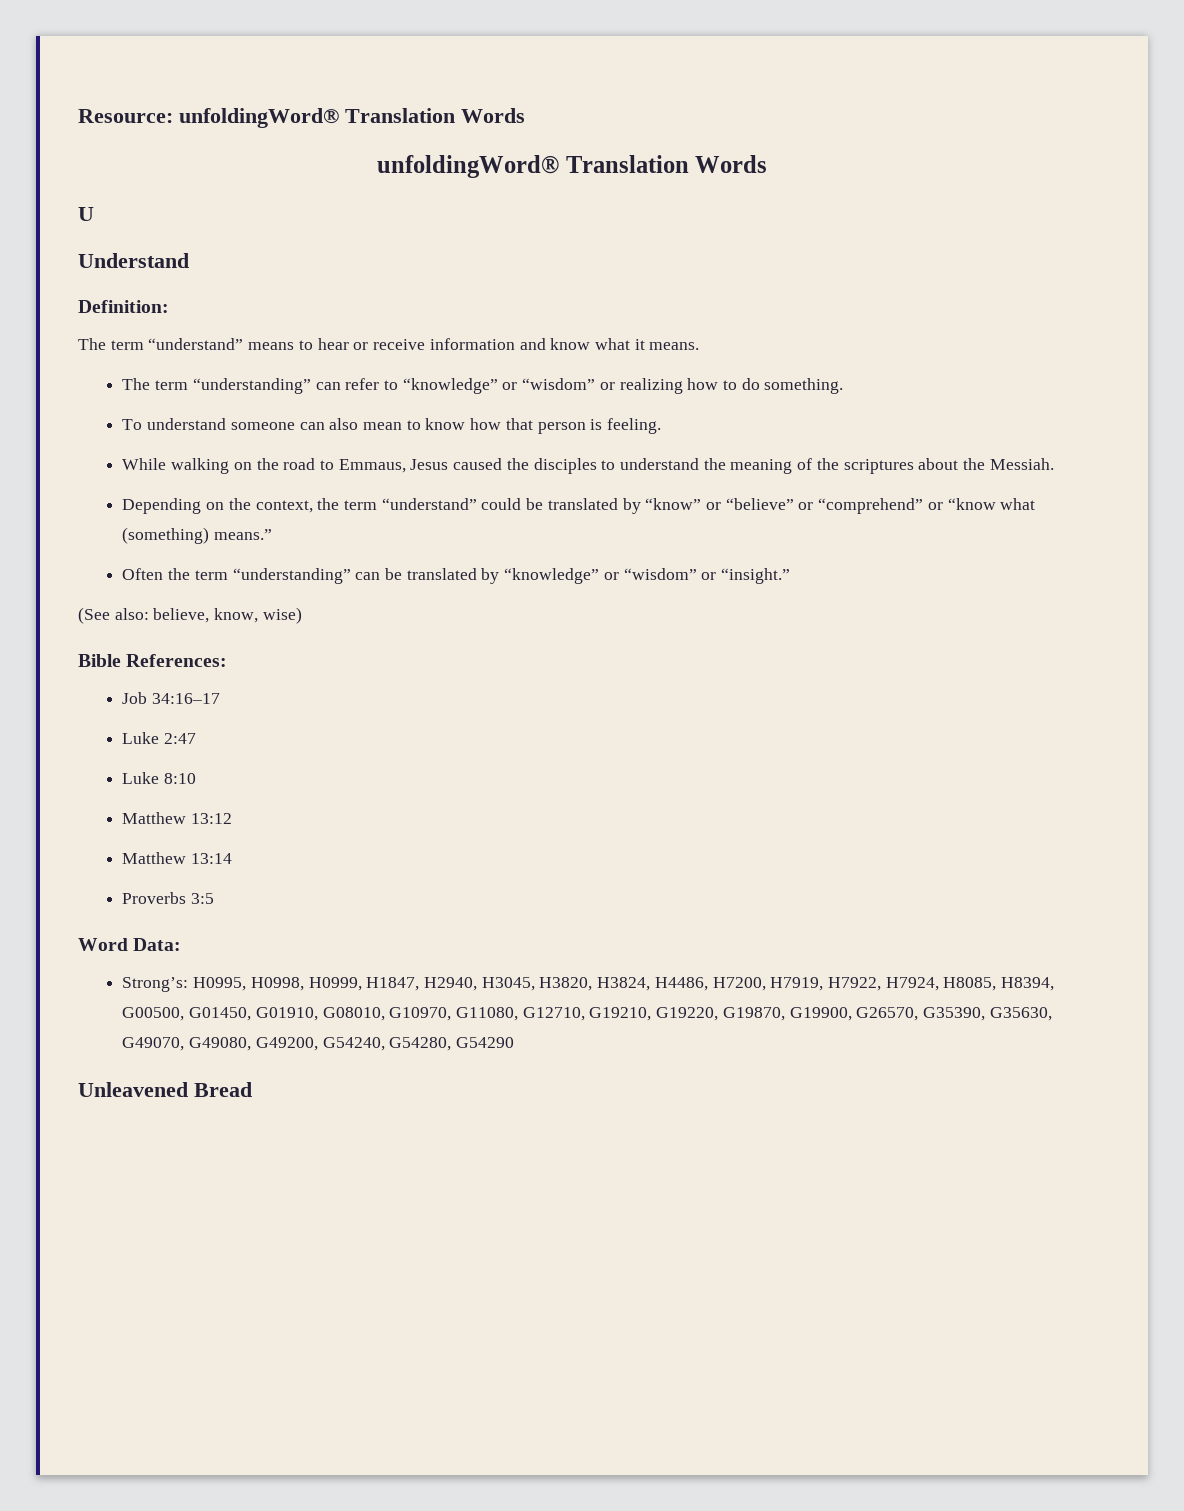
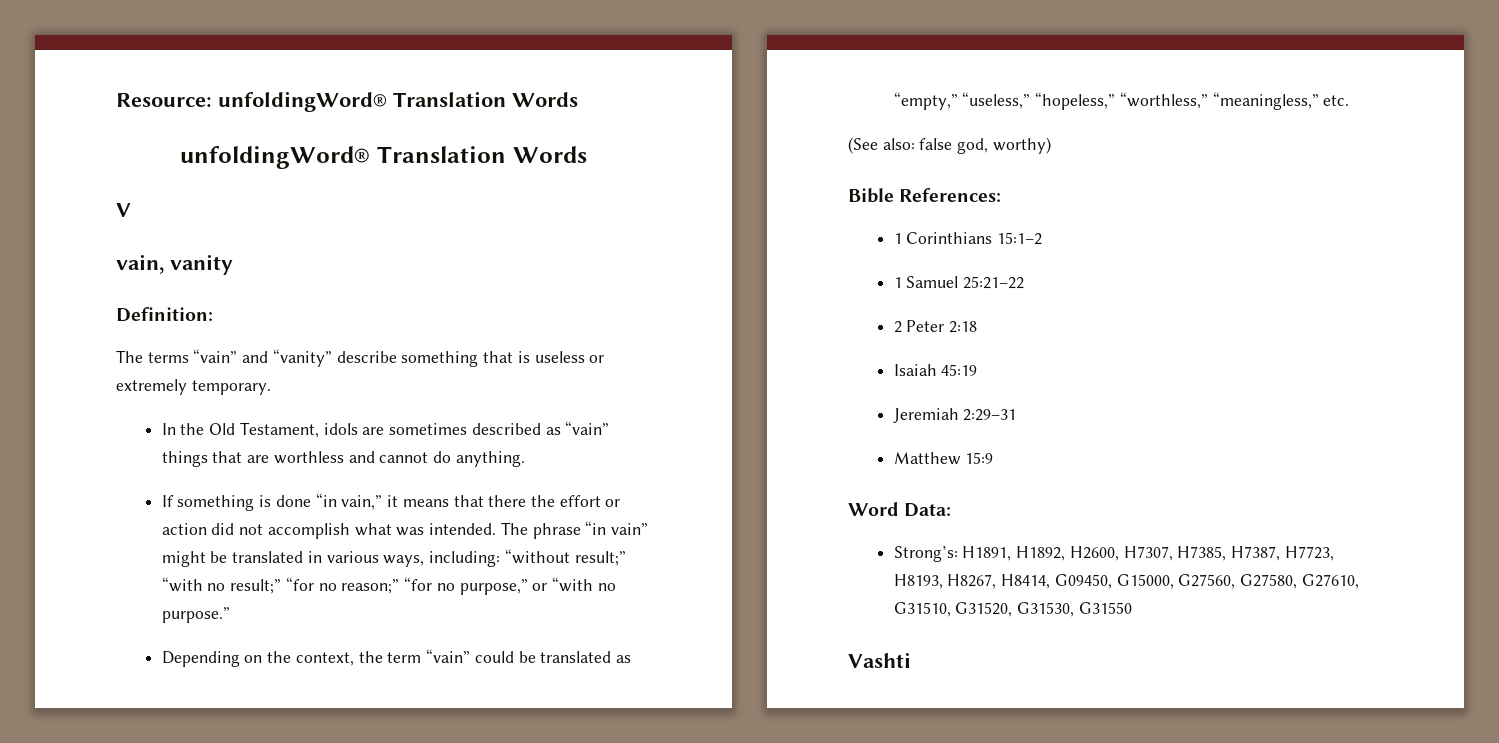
[78,207,94,221] [78,253,189,268] U // Understand -> [116,203,131,217] [116,254,233,275] V // vain, vanity
[110,338,700,350] [122,378,844,394] [122,418,662,434] [122,458,1054,474] term “understand” means to hear or receive information and know what it means. // The term “understanding” can refer to “knowledge” or “wisdom” or realizing how to do something. // To understand someone can also mean to know how that person is feeling. // While walking on the road to Emmaus, Jesus caused the disciples to understand the meaning of the scriptures about the Messiah. -> [147,349,605,367] [116,379,271,395] [161,421,610,438] [161,451,525,467] [161,493,621,511] [161,521,648,539] [161,549,626,567] [161,577,616,595] [161,607,230,623] terms “vain” and “vanity” describe something that is useless or extremely temporary. // In the Old Testament, idols are sometimes described as “vain” things that are worthless and cannot do anything. // If something is done “in vain,” it means that there the effort or action did not accomplish what was intended. The phrase “in vain” might be translated in various ways, including: “without result;” “with no result;” “for no reason;” “for no purpose,” or “with no purpose.”
[381,498,477,510] “understand” -> [426,649,471,663] “vain”
[622,498,1036,514] [122,527,273,544] [122,568,791,584] by “know” or “believe” or “comprehend” or “know what (something) means.” // Often the term “understanding” can be translated by “knowledge” or “wisdom” or “insight.” -> [615,655,631,663] [893,92,1350,110] as “empty,” “useless,” “hopeless,” “worthless,” “meaningless,” etc.
[153,607,302,624] believe, know, wise) -> [919,137,1051,154] false god, worthy)
[122,692,221,704] [122,732,197,744] [122,772,197,784] [122,812,233,824] [122,852,233,864] [122,892,215,904] [78,938,182,951] [122,977,1055,992] [122,1007,1052,1021] [122,1037,514,1051] [78,1082,252,1097] Job 34:16–17 // Luke 2:47 // Luke 8:10 // Matthew 13:12 // Matthew 13:14 // Proverbs 3:5 // Word Data: // Strong’s: H0995, H0998, H0999, H1847, H2940, H3045, H3820, H3824, H4486, H7200, H7919, H7922, H7924, H8085, H8394, G00500, G01450, G01910, G08010, G10970, G11080, G12710, G19210, G19220, G19870, G19900, G26570, G35390, G35630, G49070, G49080, G49200, G54240, G54280, G54290 // Unleavened Bread -> [893,232,1043,245] [893,276,1025,289] [893,320,978,333] [893,364,978,376] [892,408,1017,423] [893,452,994,465] [848,502,952,517] [893,546,1334,562] [893,574,1359,589] [893,602,1132,617] [848,652,911,668] 1 Corinthians 15:1–2 // 1 Samuel 25:21–22 // 2 Peter 2:18 // Isaiah 45:19 // Jeremiah 2:29–31 // Matthew 15:9 // Word Data: // Strong’s: H1891, H1892, H2600, H7307, H7385, H7387, H7723, H8193, H8267, H8414, G09450, G15000, G27560, G27580, G27610, G31510, G31520, G31530, G31550 // Vashti

